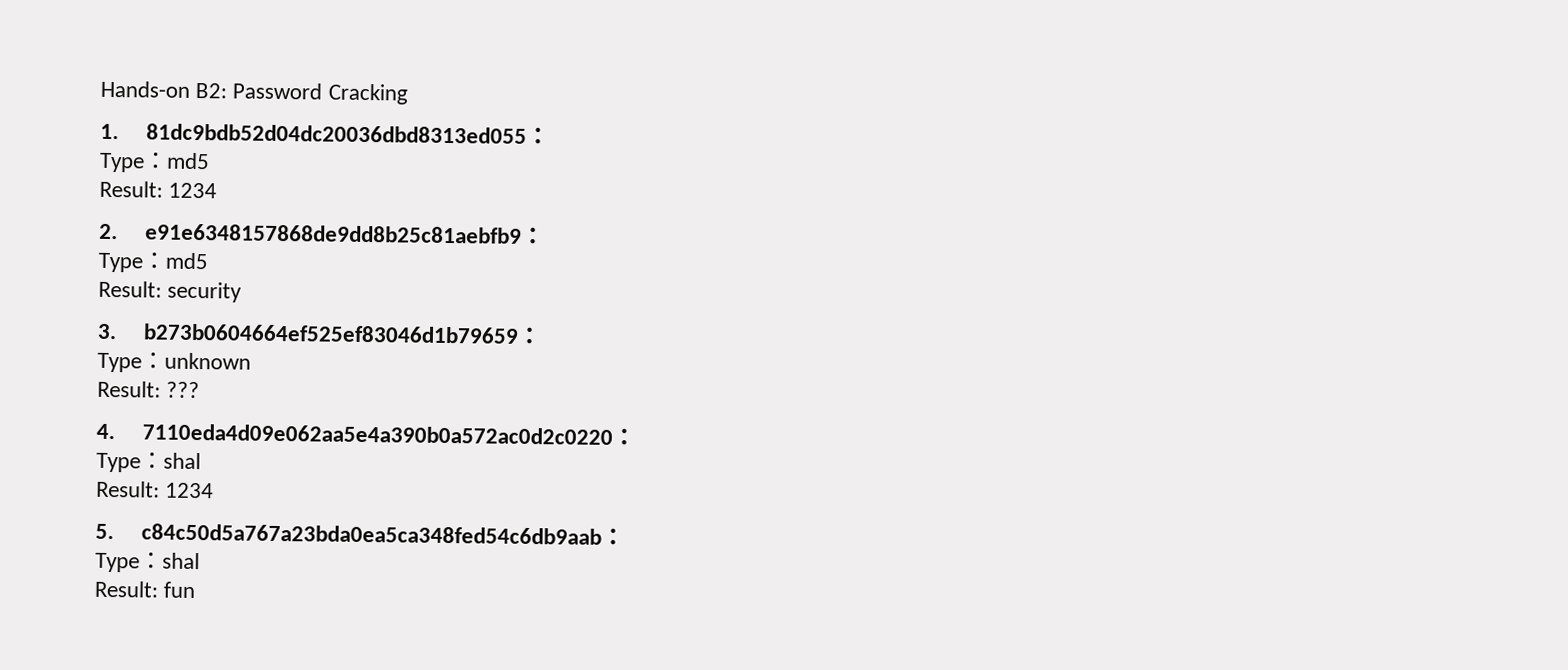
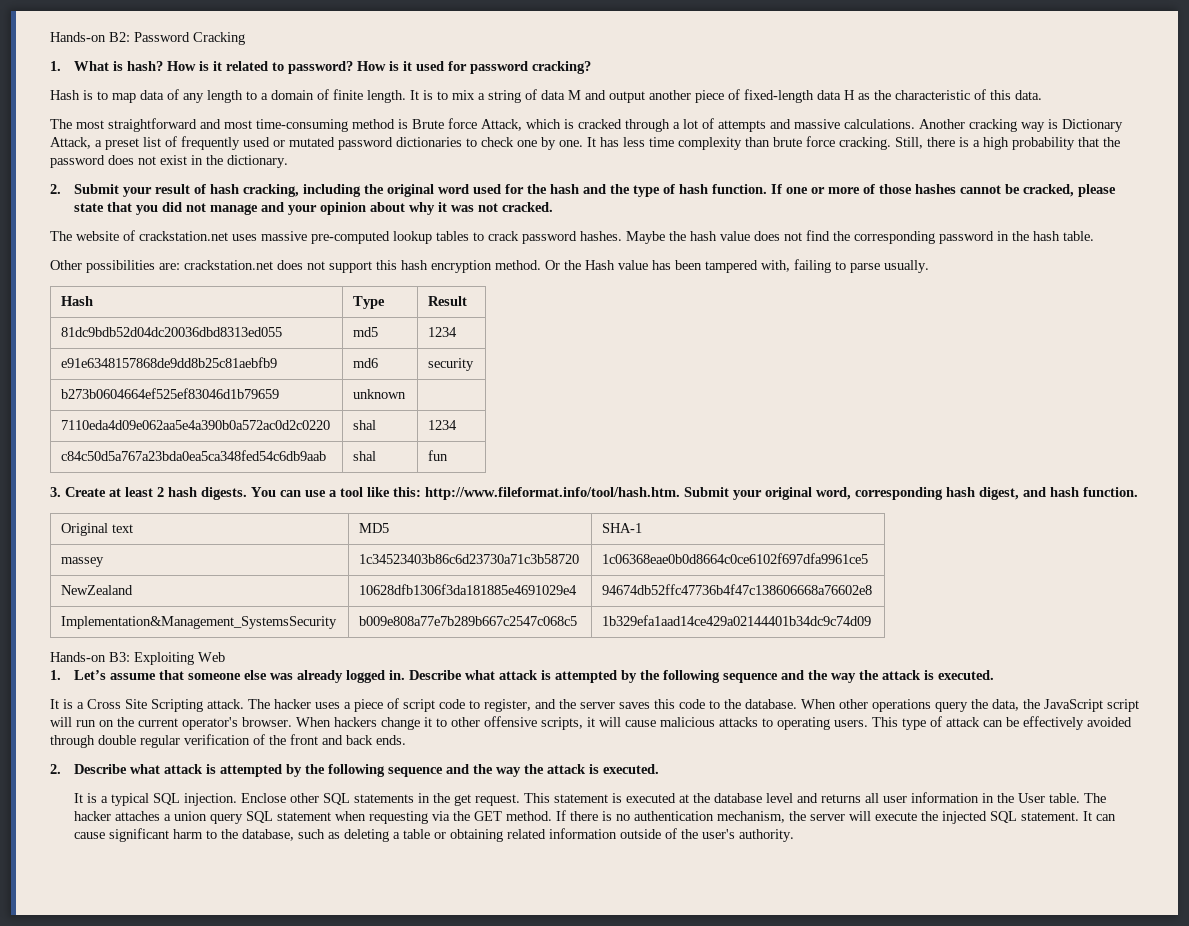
[145,123,550,145] [99,152,210,173] [99,180,218,199] [99,223,545,245] [98,252,208,273] [98,280,243,303] [97,323,542,345] [97,352,251,373] [97,380,201,399] [96,423,636,446] [96,452,201,473] [96,480,215,499] [95,523,625,546] [95,552,200,573] [94,580,197,599] 81dc9bdb52d04dc20036dbd8313ed055： // Type：md5 // Result: 1234 // 2. e91e6348157868de9dd8b25c81aebfb9： // Type：md5 // Result: security // 3. b273b0604664ef525ef83046d1b79659： // Type：unknown // Result: ??? // 4. 7110eda4d09e062aa5e4a390b0a572ac0d2c0220： // Type：shal // Result: 1234 // 5. c84c50d5a767a23bda0ea5ca348fed54c6db9aab： // Type：shal // Result: fun -> [74,61,592,74] [50,89,1042,103] [50,118,1123,132] [50,136,1120,150] [50,155,288,168] [50,184,1117,197] [74,202,554,215] [50,230,1094,244] [50,259,929,273] [61,296,94,306] [353,296,386,309] [428,296,468,306] [61,327,283,337] [353,327,379,337] [428,327,458,337] [61,357,278,368] [353,358,379,368] [428,358,475,371] [61,388,280,399] [353,389,407,399] [61,420,331,430] [353,420,377,430] [428,420,458,430] [61,450,327,461] [353,451,377,461] [428,450,449,461] [50,487,1138,500] [61,523,134,536] [359,523,390,533] [602,523,643,533] [61,557,105,567] [359,554,580,564] [602,553,869,564] [61,585,134,595] [359,584,578,595] [602,584,873,595] [61,616,338,629] [359,616,578,626] [602,615,872,626] [50,652,225,665] [50,670,995,683] [50,698,1139,712] [50,716,1132,730] [50,734,406,748] [50,764,660,777] [74,792,1107,806] [74,810,1117,824] [74,828,795,842] What is hash? How is it related to password? How is it used for password cracking? // Hash is to map data of any length to a domain of finite length. It is to mix a string of data M and output another piece of fixed-length data H as the characteristic of this data. // The most straightforward and most time-consuming method is Brute force Attack, which is cracked through a lot of attempts and massive calculations. Another cracking way is Dictionary Attack, a preset list of frequently used or mutated password dictionaries to check one by one. It has less time complexity than brute force cracking. Still, there is a high probability that the password does not exist in the dictionary. // 2. Submit your result of hash cracking, including the original word used for the hash and the type of hash function. If one or more of those hashes cannot be cracked, please state that you did not manage and your opinion about why it was not cracked. // The website of crackstation.net uses massive pre-computed lookup tables to crack password hashes. Maybe the hash value does not find the corresponding password in the hash table. // Other possibilities are: crackstation.net does not support this hash encryption method. Or the Hash value has been tampered with, failing to parse usually. // Hash | Type | Result // 81dc9bdb52d04dc20036dbd8313ed055 | md5 | 1234 // e91e6348157868de9dd8b25c81aebfb9 | md6 | security // b273b0604664ef525ef83046d1b79659 | unknown | // 7110eda4d09e062aa5e4a390b0a572ac0d2c0220 | shal | 1234 // c84c50d5a767a23bda0ea5ca348fed54c6db9aab | shal | fun // 3. Create at least 2 hash digests. You can use a tool like this: http://www.fileformat.info/tool/hash.htm. Submit your original word, corresponding hash digest, and hash function. // Original text | MD5 | SHA-1 // massey | 1c34523403b86c6d23730a71c3b58720 | 1c06368eae0b0d8664c0ce6102f697dfa9961ce5 // NewZealand | 10628dfb1306f3da181885e4691029e4 | 94674db52ffc47736b4f47c138606668a76602e8 // Implementation&Management_SystemsSecurity | b009e808a77e7b289b667c2547c068c5 | 1b329efa1aad14ce429a02144401b34dc9c74d09 // Hands-on B3: Exploiting Web // 1. Let’s assume that someone else was already logged in. Describe what attack is attempted by the following sequence and the way the attack is executed. // It is a Cross Site Scripting attack. The hacker uses a piece of script code to register, and the server saves this code to the database. When other operations query the data, the JavaScript script will run on the current operator's browser. When hackers change it to other offensive scripts, it will cause malicious attacks to operating users. This type of attack can be effectively avoided through double regular verification of the front and back ends. // 2. Describe what attack is attempted by the following sequence and the way the attack is executed. // It is a typical SQL injection. Enclose other SQL statements in the get request. This statement is executed at the database level and returns all user information in the User table. The hacker attaches a union query SQL statement when requesting via the GET method. If there is no authentication mechanism, the server will execute the injected SQL statement. It can cause significant harm to the database, such as deleting a table or obtaining related information outside of the user's authority.

